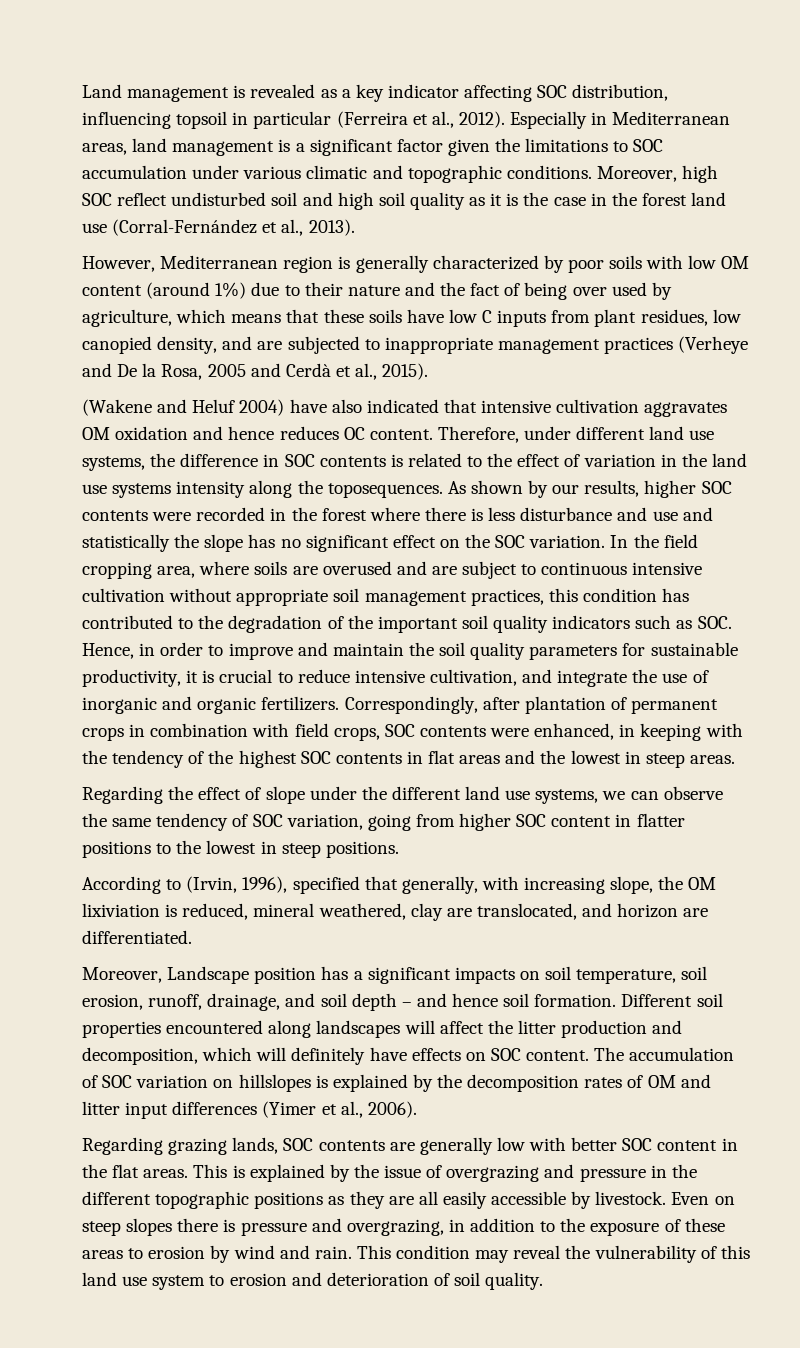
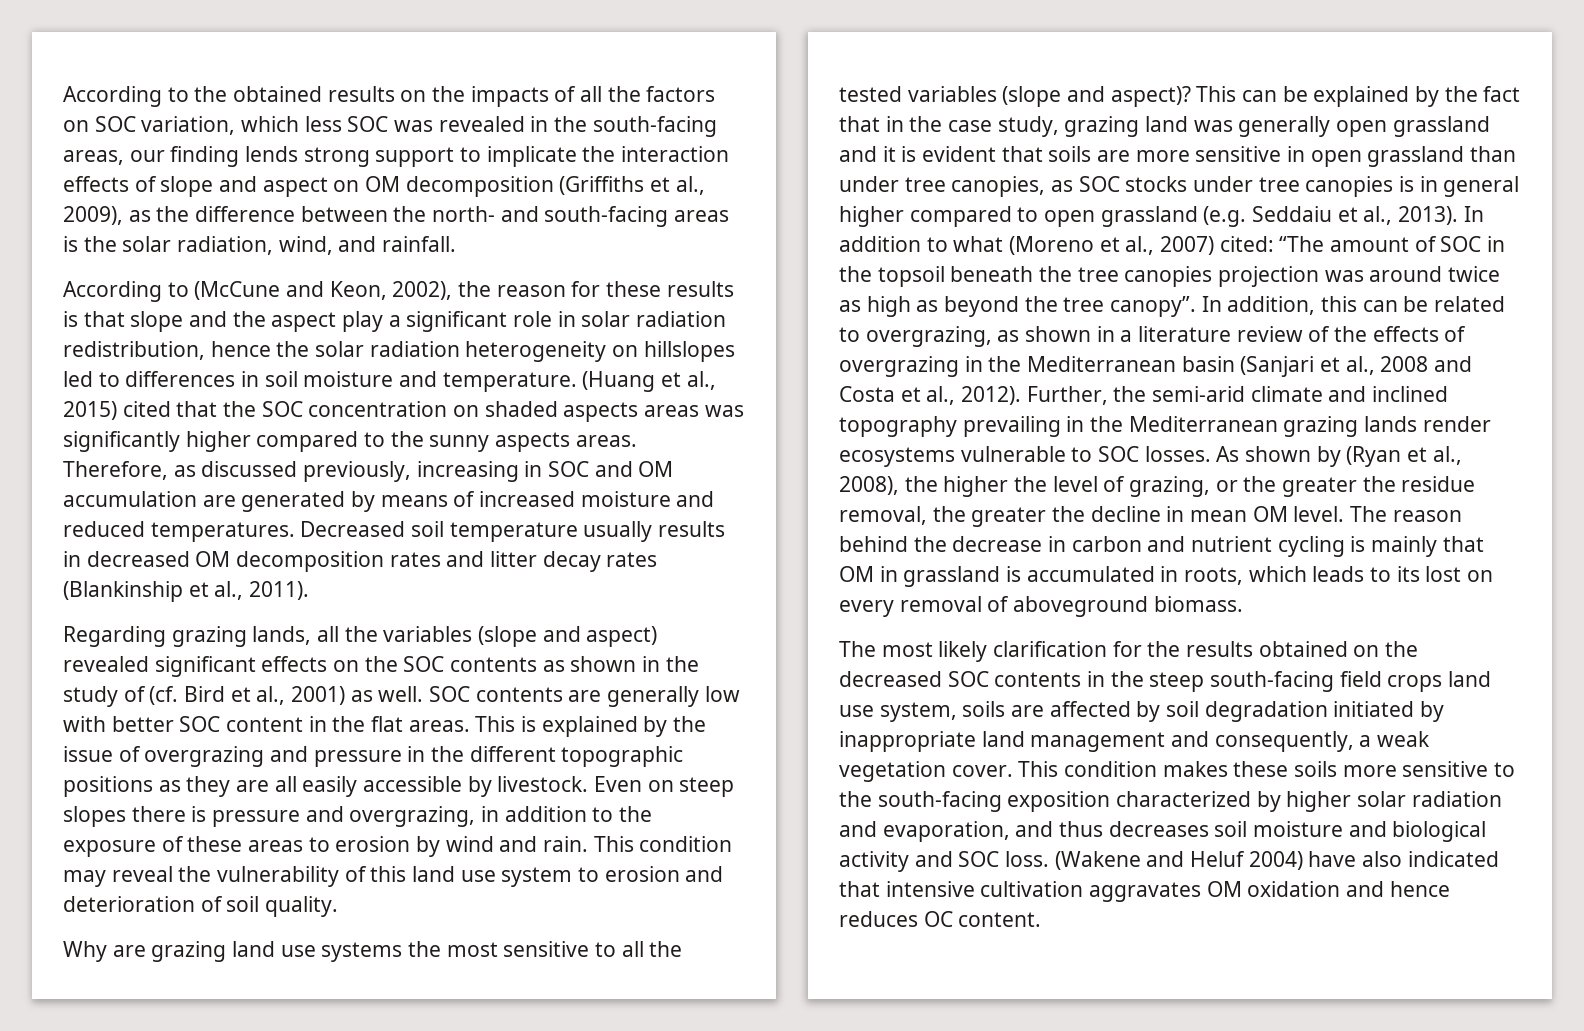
[82,84,669,102] [82,111,731,129] [82,138,664,156] [82,165,719,183] [82,192,727,210] [82,219,355,236] [82,255,750,273] [82,282,672,300] [82,309,741,327] [82,336,749,354] [82,363,429,380] [82,399,728,417] [82,426,715,443] [82,453,747,471] [82,480,732,498] [82,507,713,521] [82,534,698,552] [82,561,703,579] [82,588,690,606] [82,615,732,633] [82,642,738,660] [82,669,709,687] [82,696,719,714] [82,723,743,741] [82,750,735,768] [82,786,723,804] [82,813,685,831] [82,840,399,858] [82,876,717,894] [82,903,709,921] [82,930,192,944] [82,966,708,984] [82,993,723,1011] [82,1020,683,1038] [82,1047,735,1065] [82,1074,711,1092] [82,1101,417,1119] Land management is revealed as a key indicator affecting SOC distribution, influencing topsoil in particular (Ferreira et al., 2012). Especially in Mediterranean areas, land management is a significant factor given the limitations to SOC accumulation under various climatic and topographic conditions. Moreover, high SOC reflect undisturbed soil and high soil quality as it is the case in the forest land use (Corral-Fernández et al., 2013). // However, Mediterranean region is generally characterized by poor soils with low OM content (around 1%) due to their nature and the fact of being over used by agriculture, which means that these soils have low C inputs from plant residues, low canopied density, and are subjected to inappropriate management practices (Verheye and De la Rosa, 2005 and Cerdà et al., 2015). // (Wakene and Heluf 2004) have also indicated that intensive cultivation aggravates OM oxidation and hence reduces OC content. Therefore, under different land use systems, the difference in SOC contents is related to the effect of variation in the land use systems intensity along the toposequences. As shown by our results, higher SOC contents were recorded in the forest where there is less disturbance and use and statistically the slope has no significant effect on the SOC variation. In the field cropping area, where soils are overused and are subject to continuous intensive cultivation without appropriate soil management practices, this condition has contributed to the degradation of the important soil quality indicators such as SOC. Hence, in order to improve and maintain the soil quality parameters for sustainable productivity, it is crucial to reduce intensive cultivation, and integrate the use of inorganic and organic fertilizers. Correspondingly, after plantation of permanent crops in combination with field crops, SOC contents were enhanced, in keeping with the tendency of the highest SOC contents in flat areas and the lowest in steep areas. // Regarding the effect of slope under the different land use systems, we can observe the same tendency of SOC variation, going from higher SOC content in flatter positions to the lowest in steep positions. // According to (Irvin, 1996), specified that generally, with increasing slope, the OM lixiviation is reduced, mineral weathered, clay are translocated, and horizon are differentiated. // Moreover, Landscape position has a significant impacts on soil temperature, soil erosion, runoff, drainage, and soil depth – and hence soil formation. Different soil properties encountered along landscapes will affect the litter production and decomposition, which will definitely have effects on SOC content. The accumulation of SOC variation on hillslopes is explained by the decomposition rates of OM and litter input differences (Yimer et al., 2006). -> [63,86,716,107] [63,116,717,137] [63,146,730,167] [63,176,705,197] [63,206,730,227] [63,236,457,255] [63,281,734,302] [63,311,727,332] [63,341,735,362] [63,371,716,392] [63,401,744,422] [63,431,637,452] [63,461,674,482] [63,491,715,512] [63,521,726,542] [63,551,658,572] [63,581,310,602] According to the obtained results on the impacts of all the factors on SOC variation, which less SOC was revealed in the south-facing areas, our finding lends strong support to implicate the interaction effects of slope and aspect on OM decomposition (Griffiths et al., 2009), as the difference between the north- and south-facing areas is the solar radiation, wind, and rainfall. // According to (McCune and Keon, 2002), the reason for these results is that slope and the aspect play a significant role in solar radiation redistribution, hence the solar radiation heterogeneity on hillslopes led to differences in soil moisture and temperature. (Huang et al., 2015) cited that the SOC concentration on shaded aspects areas was significantly higher compared to the sunny aspects areas. Therefore, as discussed previously, increasing in SOC and OM accumulation are generated by means of increased moisture and reduced temperatures. Decreased soil temperature usually results in decreased OM decomposition rates and litter decay rates (Blankinship et al., 2011).
(279, 1145) none -> [317,626,658,647] [63,656,699,677] [63,686,424,707] all the variables (slope and aspect) revealed significant effects on the SOC contents as shown in the study of (cf. Bird et al., 2001) as well.
(544, 1281) none -> [63,941,683,962] [839,86,1521,107] [839,116,1490,137] [839,146,1517,167] [839,176,1520,197] [839,206,1484,227] [839,236,1506,255] [839,266,1501,287] [839,296,1506,317] [839,326,1467,347] [839,356,1473,377] [839,386,1449,405] [839,416,1491,437] [839,446,1462,467] [839,476,1476,497] [839,506,1462,527] [839,536,1484,557] [839,566,1494,587] [839,596,1243,617] [839,641,1419,662] [839,671,1492,692] [839,701,1445,722] [839,731,1431,752] [839,761,1516,782] [839,791,1502,812] [839,821,1487,842] [839,851,1499,872] [839,881,1450,902] [839,911,1042,927] // Why are grazing land use systems the most sensitive to all the tested variables (slope and aspect)? This can be explained by the fact that in the case study, grazing land was generally open grassland and it is evident that soils are more sensitive in open grassland than under tree canopies, as SOC stocks under tree canopies is in general higher compared to open grassland (e.g. Seddaiu et al., 2013). In addition to what (Moreno et al., 2007) cited: “The amount of SOC in the topsoil beneath the tree canopies projection was around twice as high as beyond the tree canopy”. In addition, this can be related to overgrazing, as shown in a literature review of the effects of overgrazing in the Mediterranean basin (Sanjari et al., 2008 and Costa et al., 2012). Further, the semi-arid climate and inclined topography prevailing in the Mediterranean grazing lands render ecosystems vulnerable to SOC losses. As shown by (Ryan et al., 2008), the higher the level of grazing, or the greater the residue removal, the greater the decline in mean OM level. The reason behind the decrease in carbon and nutrient cycling is mainly that OM in grassland is accumulated in roots, which leads to its lost on every removal of aboveground biomass. // The most likely clarification for the results obtained on the decreased SOC contents in the steep south-facing field crops land use system, soils are affected by soil degradation initiated by inappropriate land management and consequently, a weak vegetation cover. This condition makes these soils more sensitive to the south-facing exposition characterized by higher solar radiation and evaporation, and thus decreases soil moisture and biological activity and SOC loss. (Wakene and Heluf 2004) have also indicated that intensive cultivation aggravates OM oxidation and hence reduces OC content.

